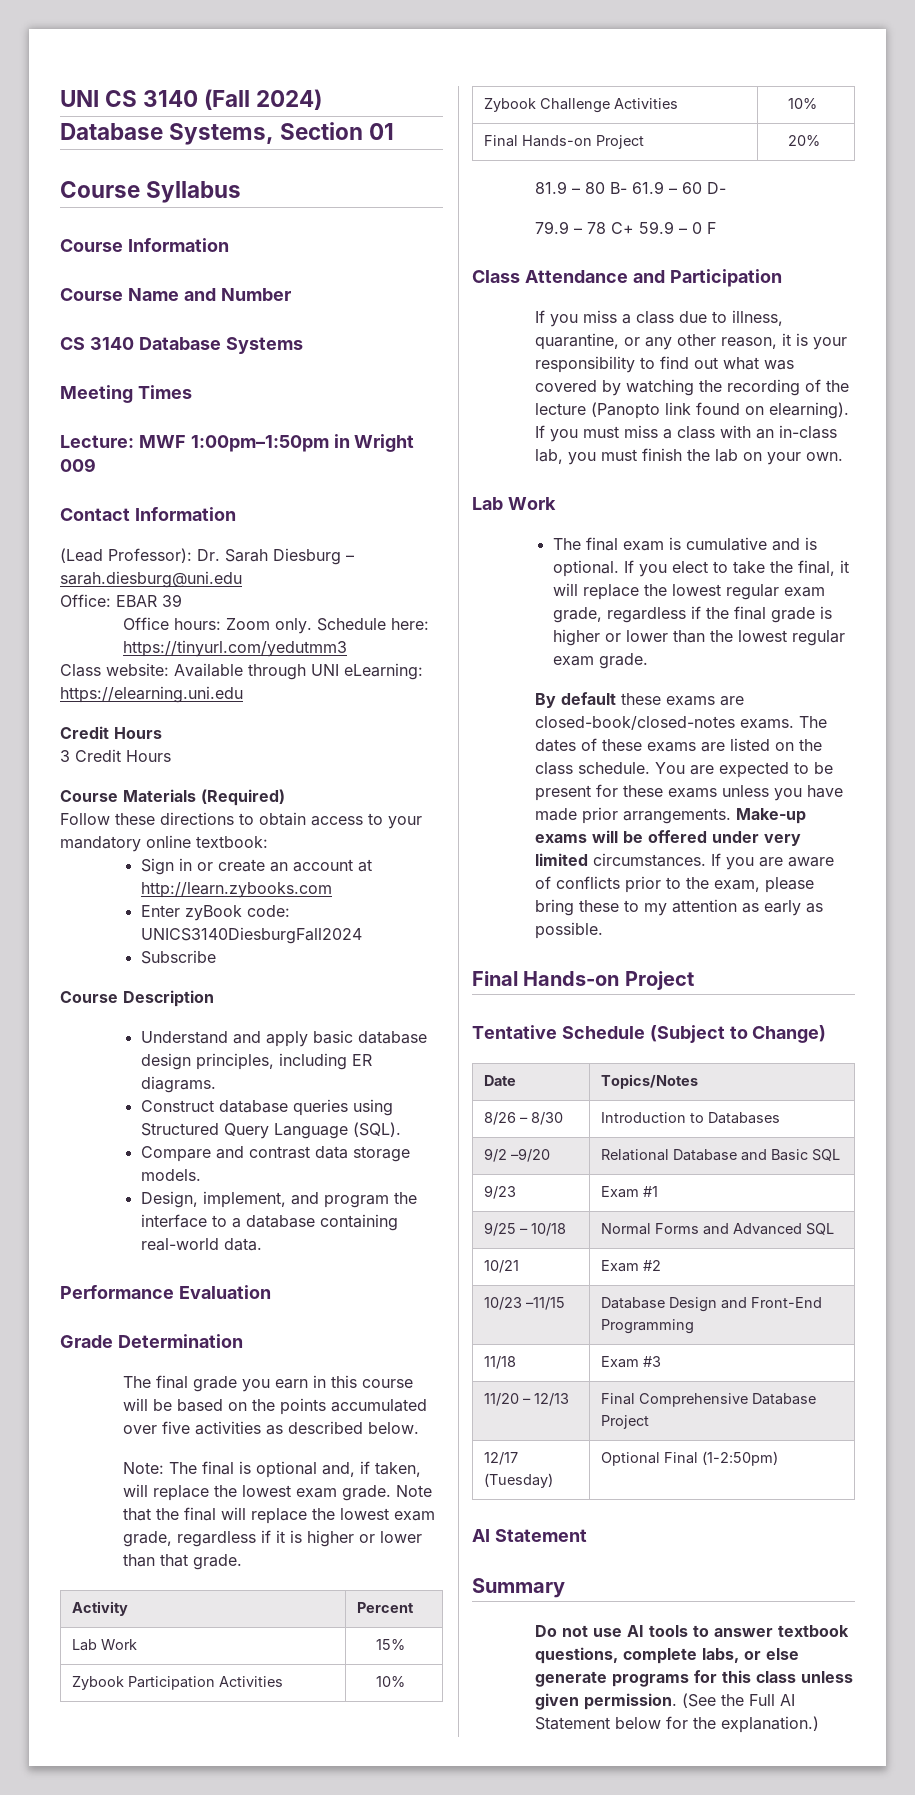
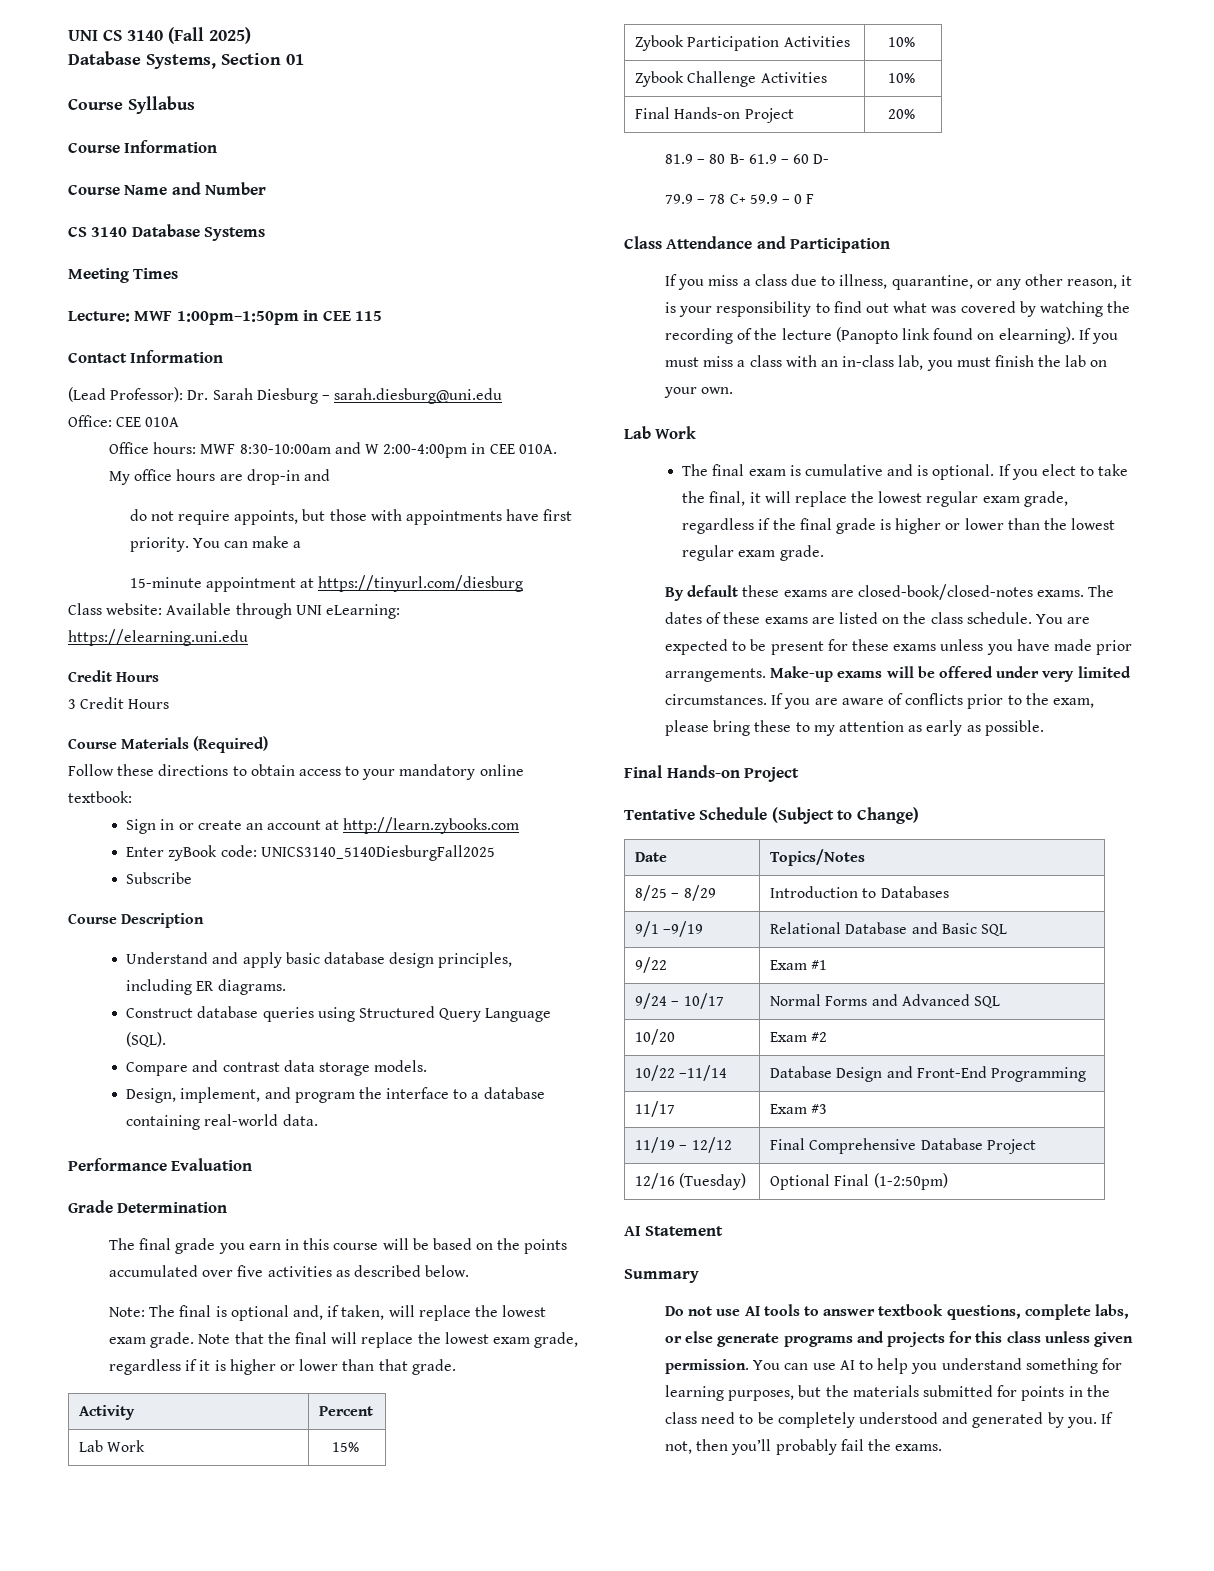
[256,89,323,110] 2024) -> [209,27,251,44] 2025)
[354,434,415,452] [60,458,96,472] Wright 009 -> [322,310,383,321] CEE 115
[116,594,182,607] EBAR 39 -> [116,417,180,427] CEE 010A
[226,618,430,634] [123,640,348,657] Zoom only. Schedule here: https://tinyurl.com/yedutmm3 -> [200,442,557,458] [109,469,331,485] [129,509,573,525] [129,536,302,552] [129,575,524,592] MWF 8:30-10:00am and W 2:00-4:00pm in CEE 010A. My office hours are drop-in and // do not require appoints, but those with appointments have first priority. You can make a // 15-minute appointment at https://tinyurl.com/diesburg
[140,927,362,944] UNICS3140DiesburgFall2024 -> [260,845,495,861] UNICS3140_5140DiesburgFall2025
[483,1112,563,1125] 8/26 – 8/30 -> [635,885,716,901] 8/25 – 8/29
[483,1148,550,1162] 9/2 –9/20 -> [635,921,704,937] 9/1 –9/19
[483,1185,516,1199] 9/23 -> [635,957,668,973] 9/22
[483,1222,566,1236] 9/25 – 10/18 -> [635,993,724,1009] 9/24 – 10/17
[483,1260,519,1273] 10/21 -> [635,1029,676,1045] 10/20
[483,1297,565,1310] 10/23 –11/15 -> [635,1065,728,1081] 10/22 –11/14
[483,1356,516,1369] 11/18 -> [635,1101,676,1117] 11/17
[483,1393,569,1406] 11/20 – 12/13 -> [635,1137,732,1153] 11/19 – 12/12
[483,1452,518,1465] 12/17 -> [635,1173,676,1189] 12/16
(690, 1680) none -> [856,1331,946,1347] and projects
[682,1693,796,1708] [535,1716,820,1733] (See the Full AI Statement below for the explanation.) -> [753,1358,1122,1374] [665,1385,1110,1401] [665,1412,1113,1428] [665,1439,943,1455] You can use AI to help you understand something for learning purposes, but the materials submitted for points in the class need to be completely understood and generated by you. If not, then you’ll probably fail the exams.

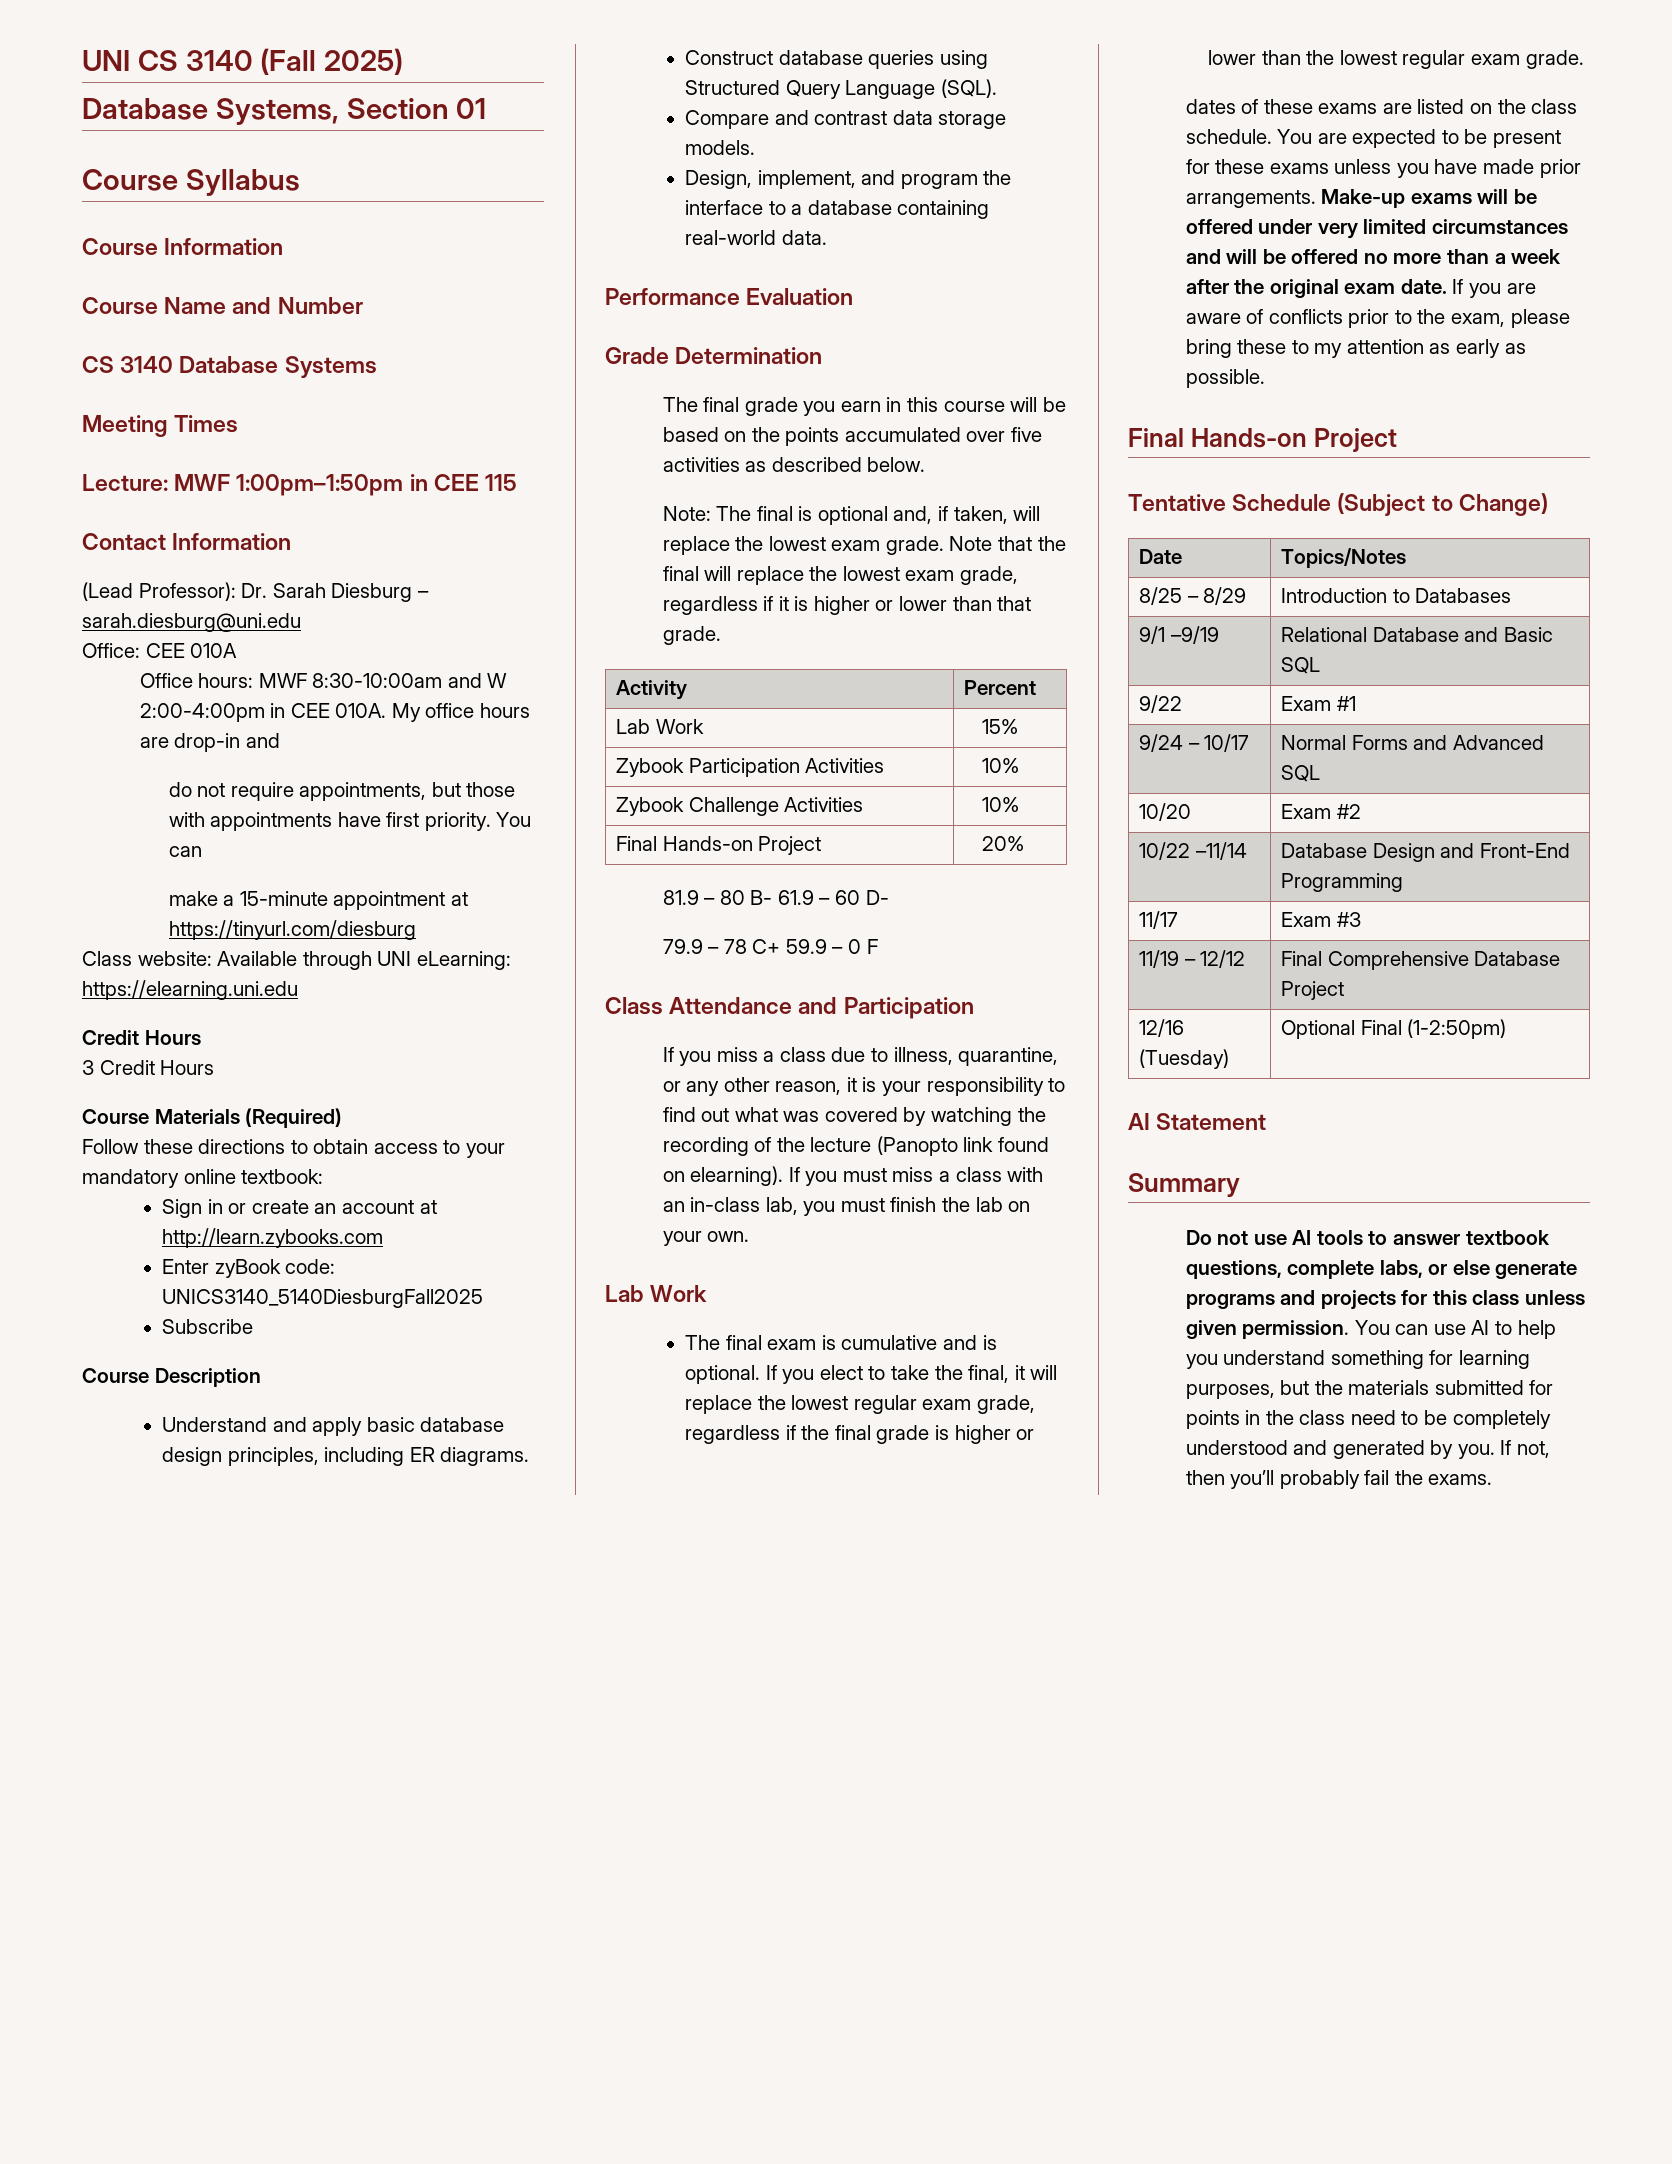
[234,510,299,525] appoints, -> [299,782,427,801] appointments,
(248, 544) none -> (202, 851) //
(302, 544) // -> (235, 900) none
[665,584,1115,601] By default these exams are closed-book/closed-notes exams. The -> (1584, 59) none
[665,694,768,705] circumstances. -> [1431,219,1568,234] [1185,249,1562,264] [1185,279,1447,298] circumstances and will be offered no more than a week after the original exam date.

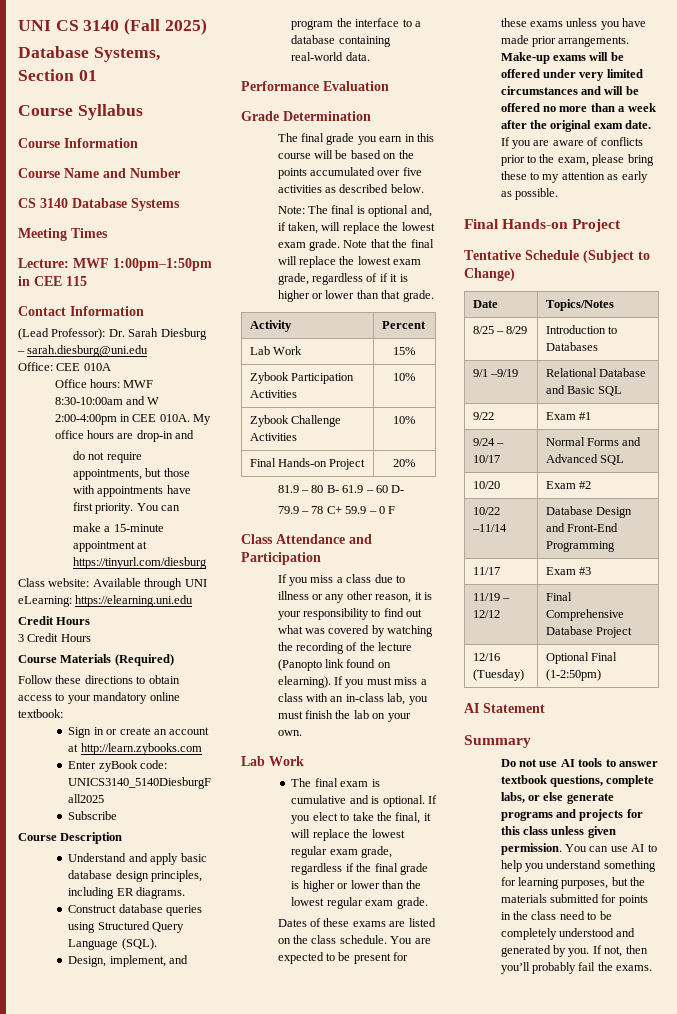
[685,110,1007,129] [685,140,756,155] // Compare and contrast data storage models. -> (157, 944) none
(758, 605) none -> [366,273,378,282] of
[893,1047,1059,1066] illness, quarantine, -> [277,591,309,600] illness
[1185,99,1236,114] dates -> [277,919,307,927] Dates

